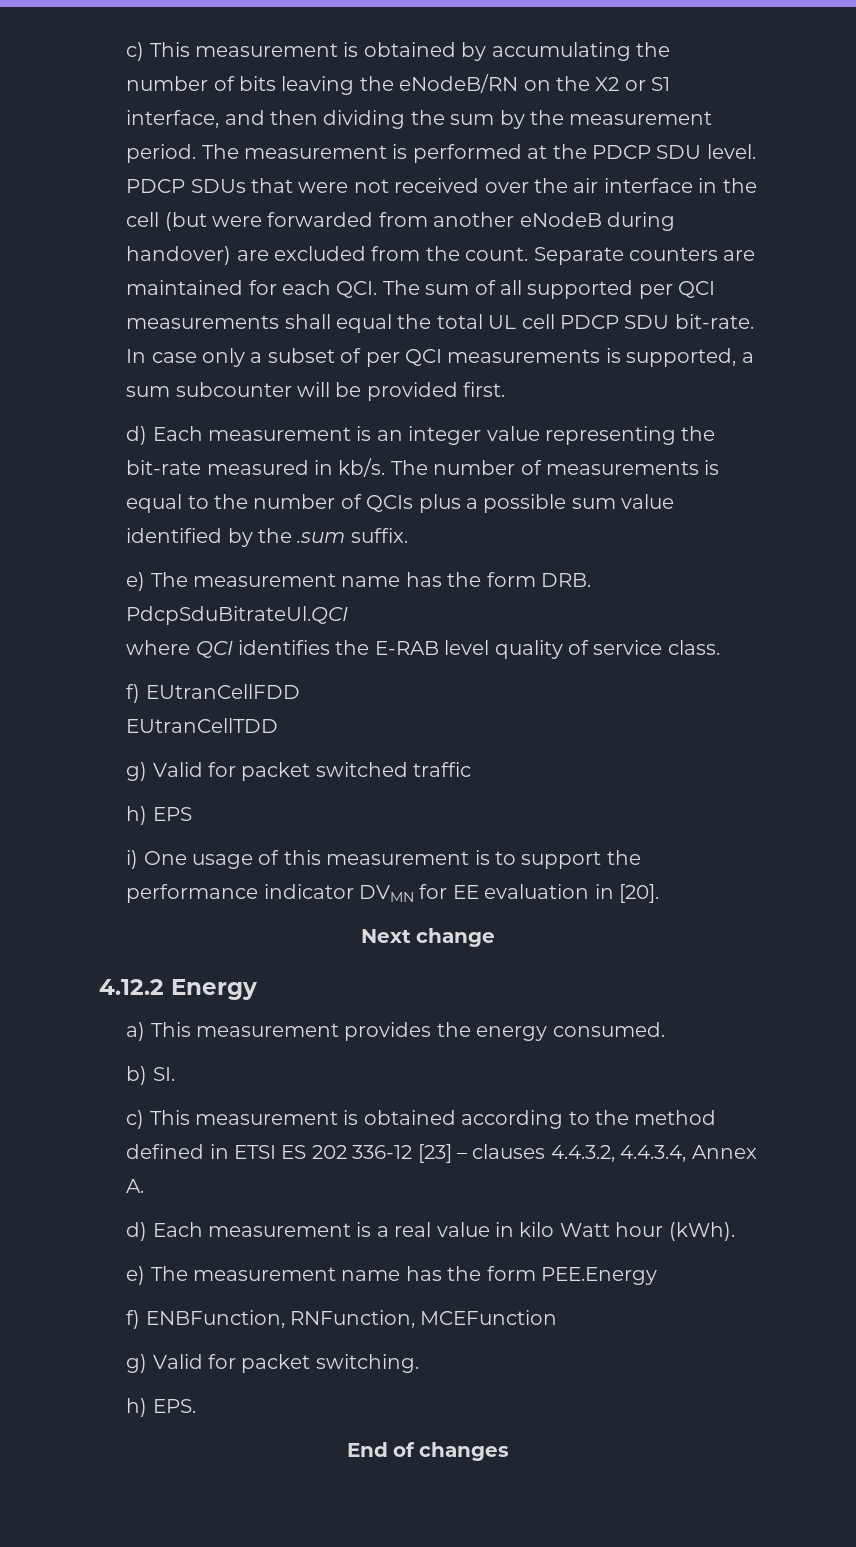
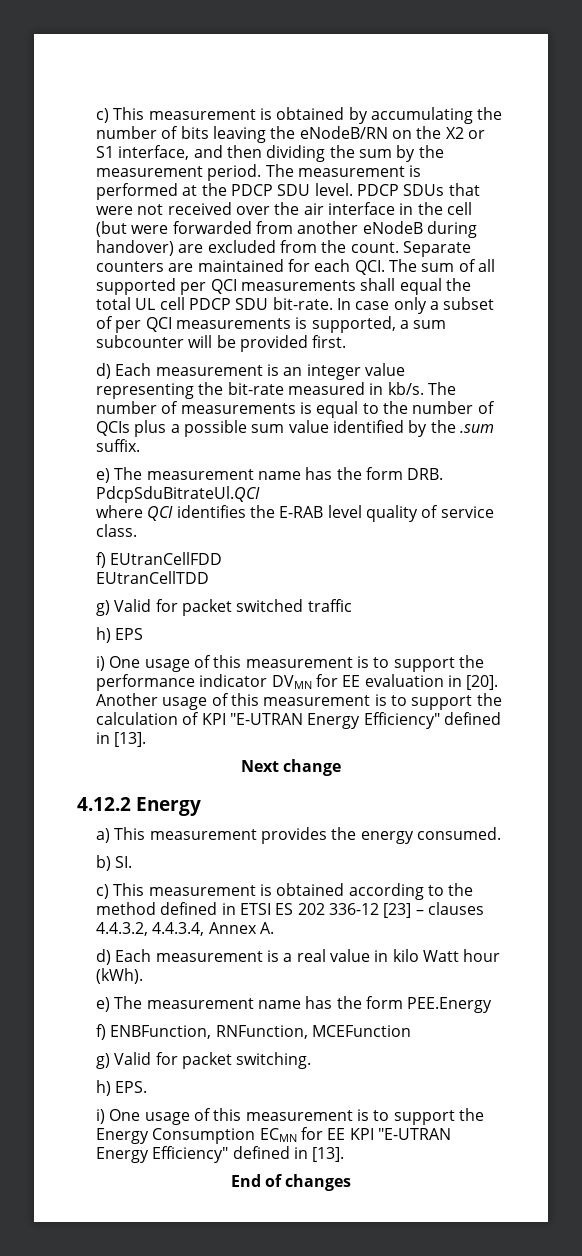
(659, 893) none -> [96,693,502,710] [96,712,502,729] [96,732,147,747] Another usage of this measurement is to support the calculation of KPI "E-UTRAN Energy Efficiency" defined in [13].
(196, 1406) none -> [96,1108,484,1125] [96,1127,452,1144] [96,1146,345,1163] // i) One usage of this measurement is to support the Energy Consumption ECMN for EE KPI "E-UTRAN Energy Efficiency" defined in [13].

